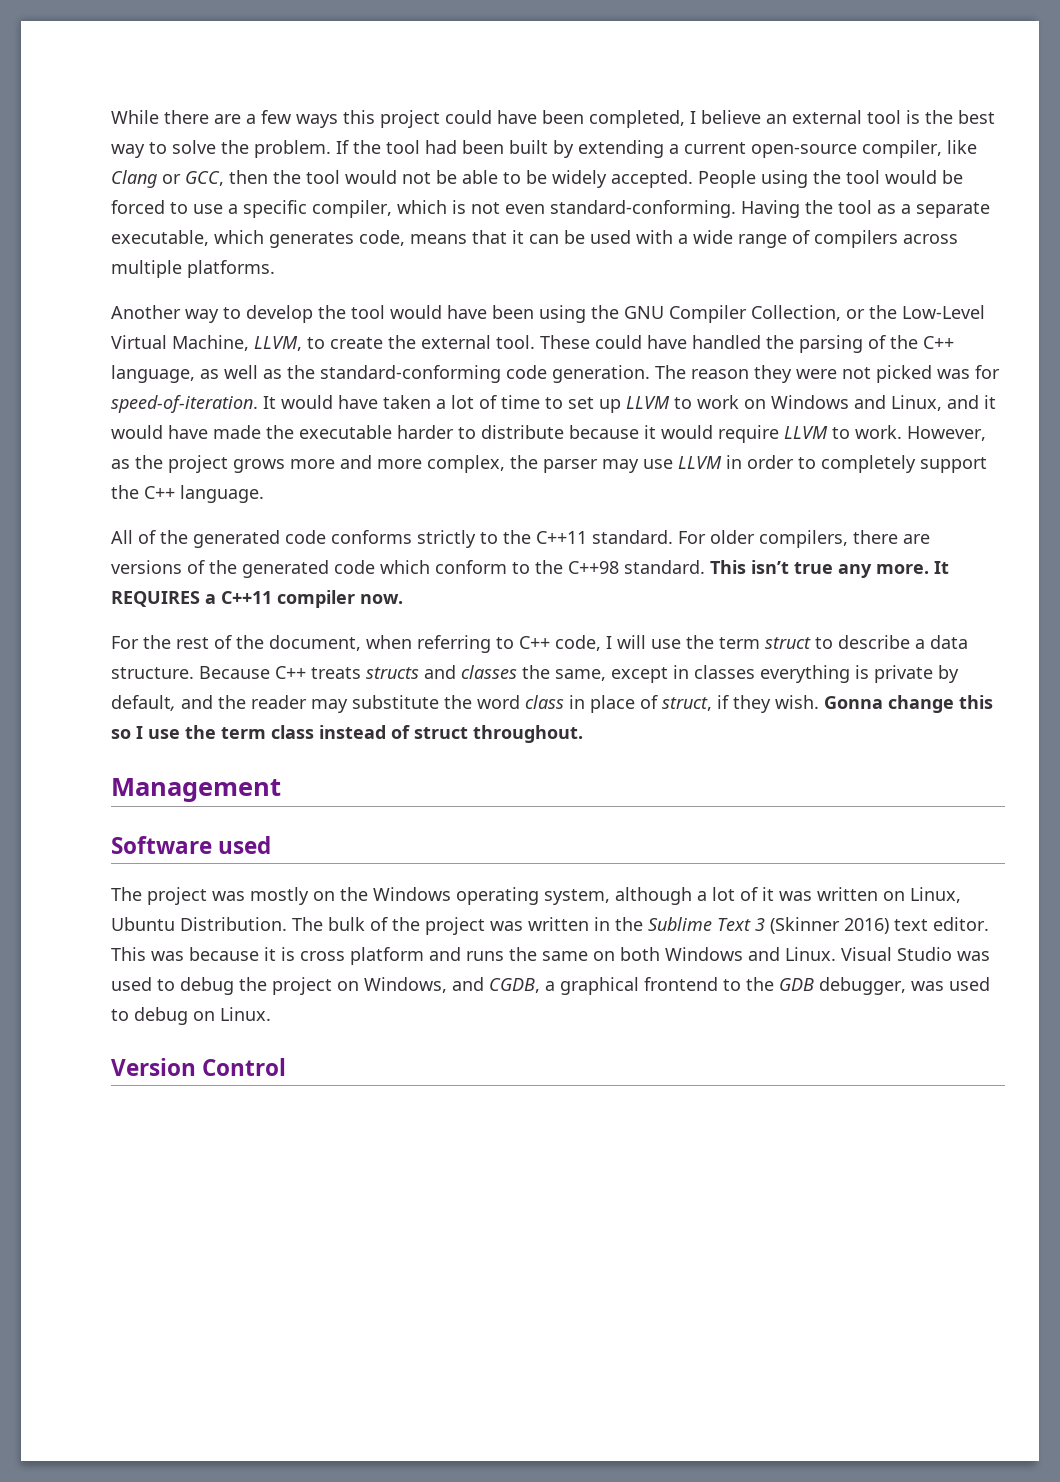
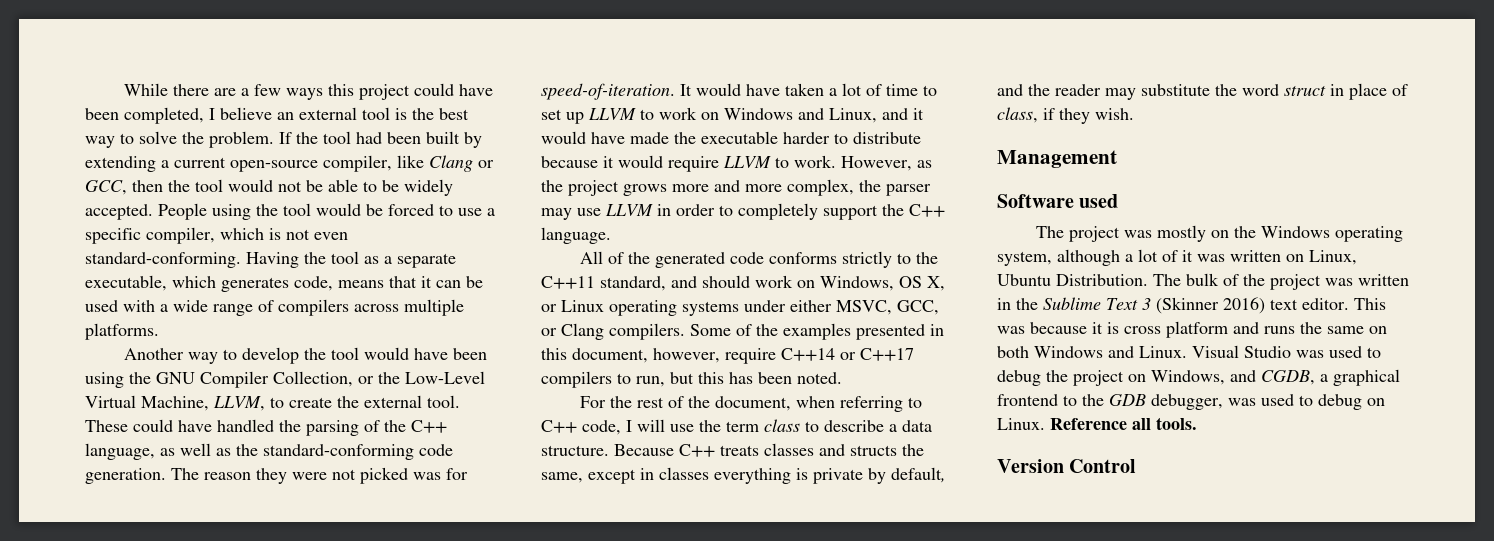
[592,530,930,548] [111,560,949,578] [111,590,403,608] standard. For older compilers, there are versions of the generated code which conform to the C++98 standard. This isn’t true any more. It REQUIRES a C++11 compiler now. -> [600,275,945,291] [541,300,939,316] [541,323,944,340] [541,348,914,364] [541,371,842,388] standard, and should work on Windows, OS X, or Linux operating systems under either MSVC, GCC, or Clang compilers. Some of the examples presented in this document, however, require C++14 or C++17 compilers to run, but this has been noted.
[765,637,811,649] struct -> [764,419,800,432] class
[366,665,517,679] structs and classes -> [764,443,897,456] classes and structs
[525,695,564,709] class -> [1284,85,1326,96] struct
[662,697,712,711] struct, -> [997,107,1038,123] class,
[824,695,993,713] [111,725,583,743] Gonna change this so I use the term class instead of struct throughout. -> (1134, 114) none
(271, 1014) none -> [1050,417,1197,430] Reference all tools.

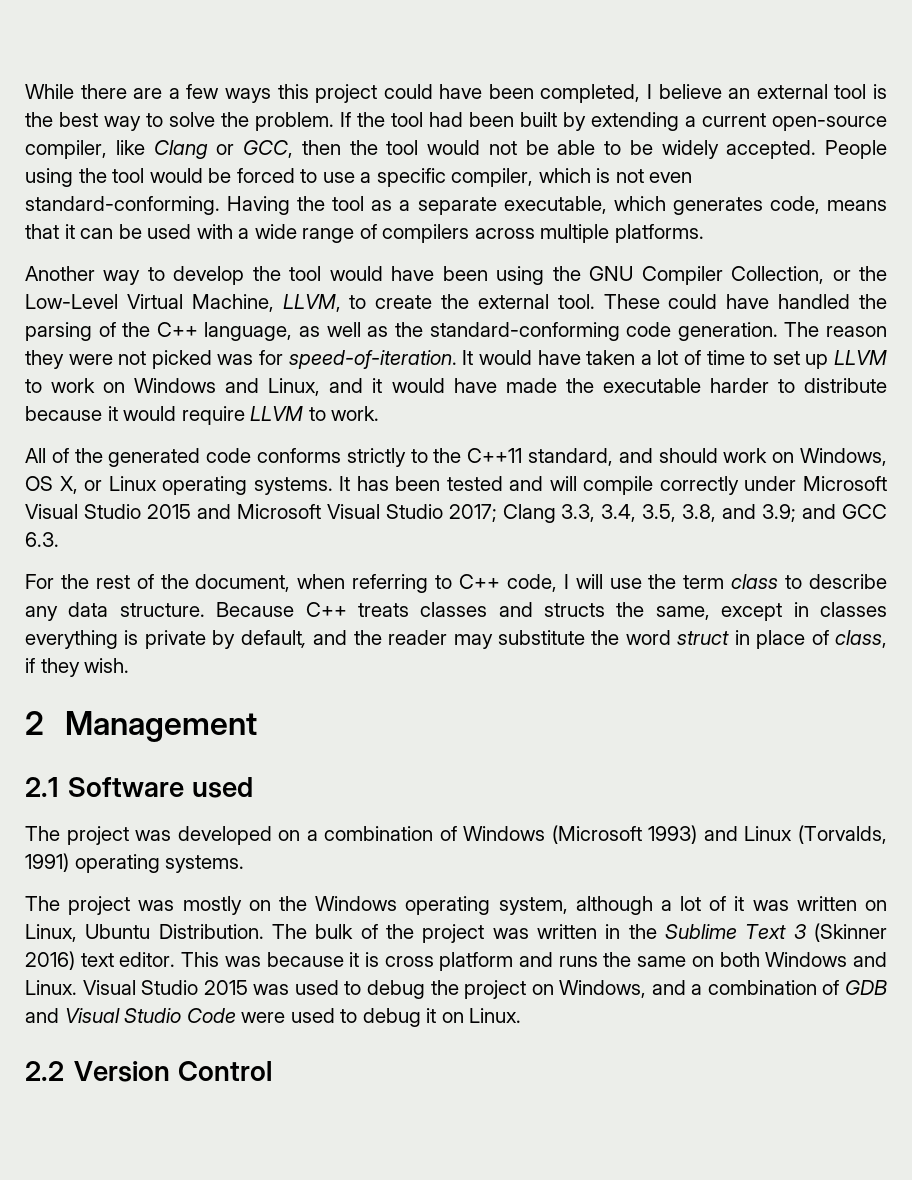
[841,156,932,171] [541,179,931,196] [541,203,945,220] [541,227,611,244] However, as the project grows more and more complex, the parser may use LLVM in order to completely support the C++ language. -> (380, 413) none
[682,300,939,316] [541,323,944,340] [541,348,914,364] [541,371,842,388] systems under either MSVC, GCC, or Clang compilers. Some of the examples presented in this document, however, require C++14 or C++17 compilers to run, but this has been noted. -> [253,476,887,495] [25,504,887,523] [25,532,59,547] systems. It has been tested and will compile correctly under Microsoft Visual Studio 2015 and Microsoft Visual Studio 2017; Clang 3.3, 3.4, 3.5, 3.8, and 3.9; and GCC 6.3.
[889,424,897,432] a -> [25,606,58,621] any
(1134, 114) none -> [25,711,44,735] 2
(1117, 159) none -> [25,777,58,797] 2.1
(1119, 201) none -> [25,825,888,845] [25,853,245,873] // The project was developed on a combination of Windows (Microsoft 1993) and Linux (Torvalds, 1991) operating systems.
(1291, 352) none -> [203,980,248,995] 2015
[1261,369,1400,386] [997,394,1362,410] CGDB, a graphical frontend to the GDB debugger, was used to debug -> [691,980,887,995] [25,1008,437,1027] a combination of GDB and Visual Studio Code were used to debug it
[1050,417,1197,430] Reference all tools. // -> [25,1061,64,1081] // 2.2

